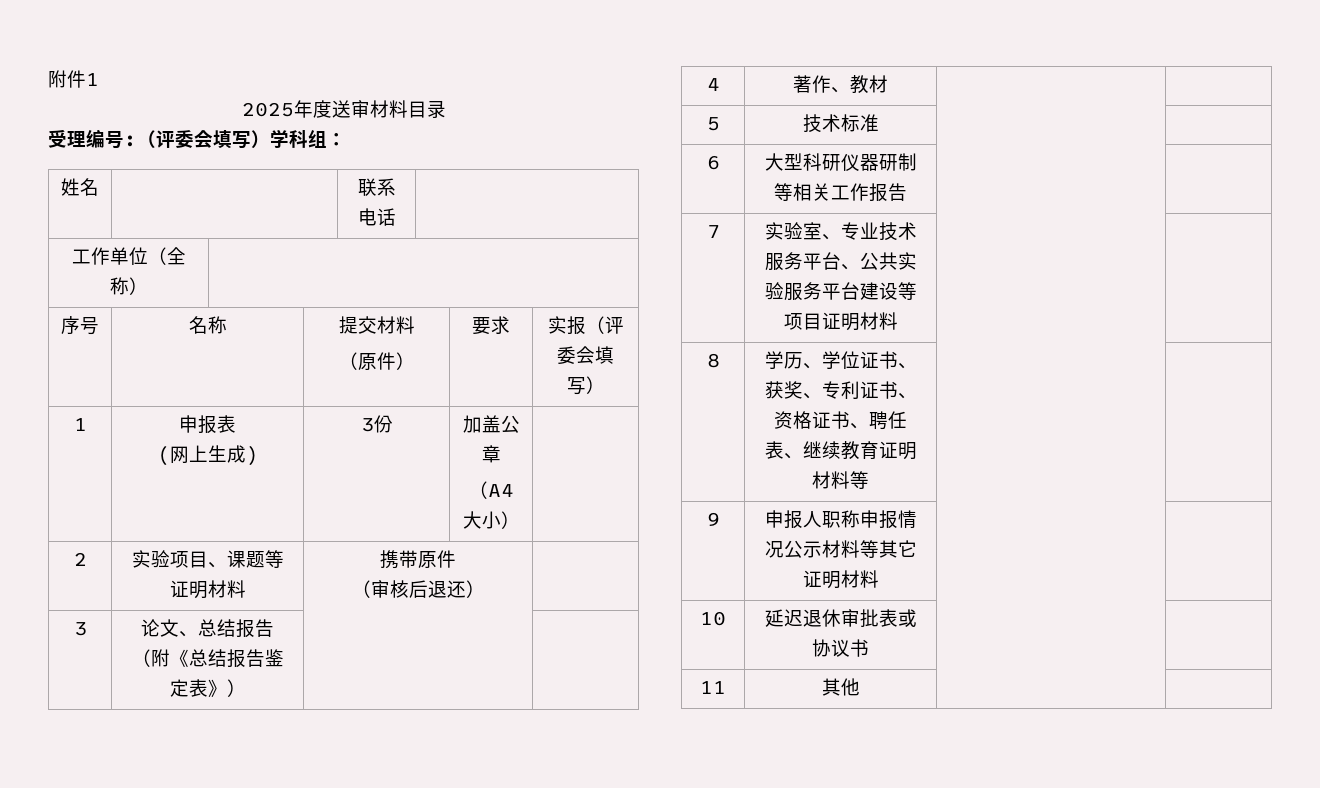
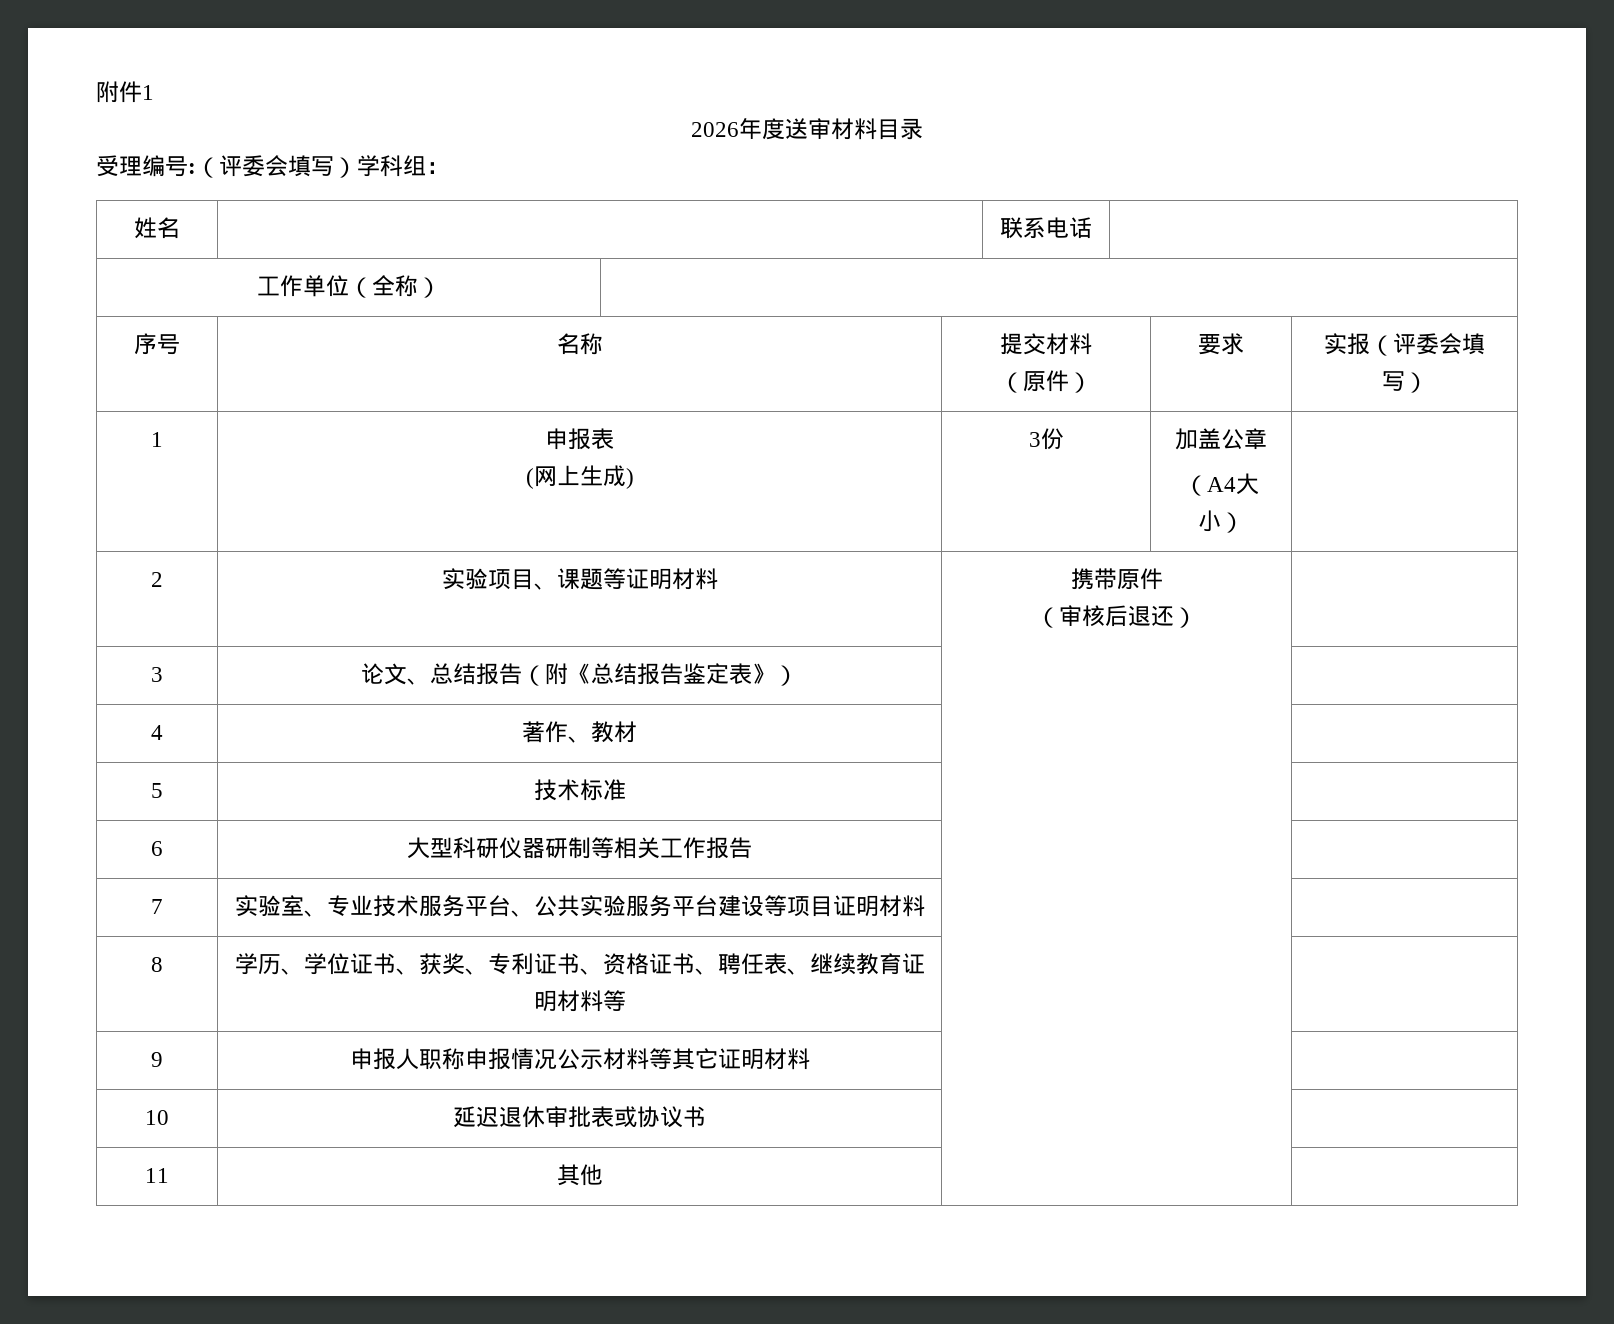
[241,102,294,117] 2025 -> [691,122,739,137] 2026

